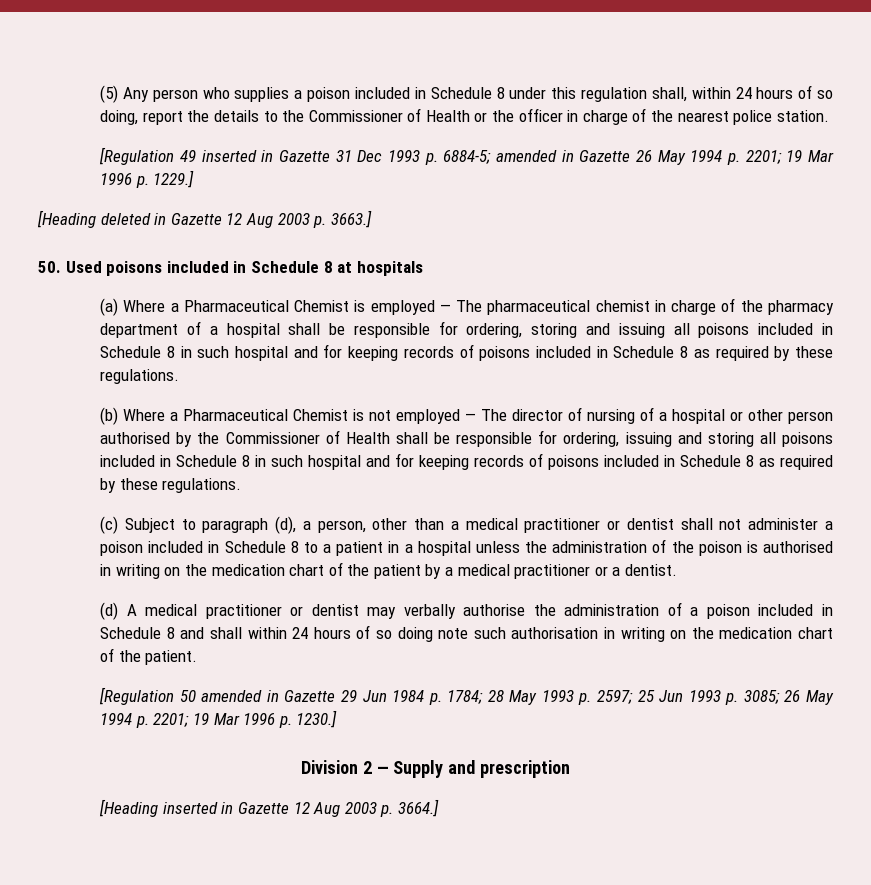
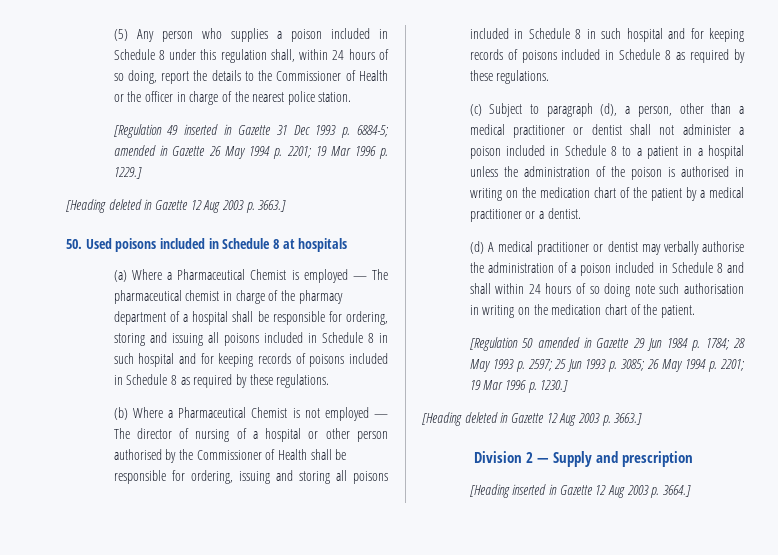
(338, 719) none -> [422,412,643,426] // [Heading deleted in Gazette 12 Aug 2003 p. 3663.]

